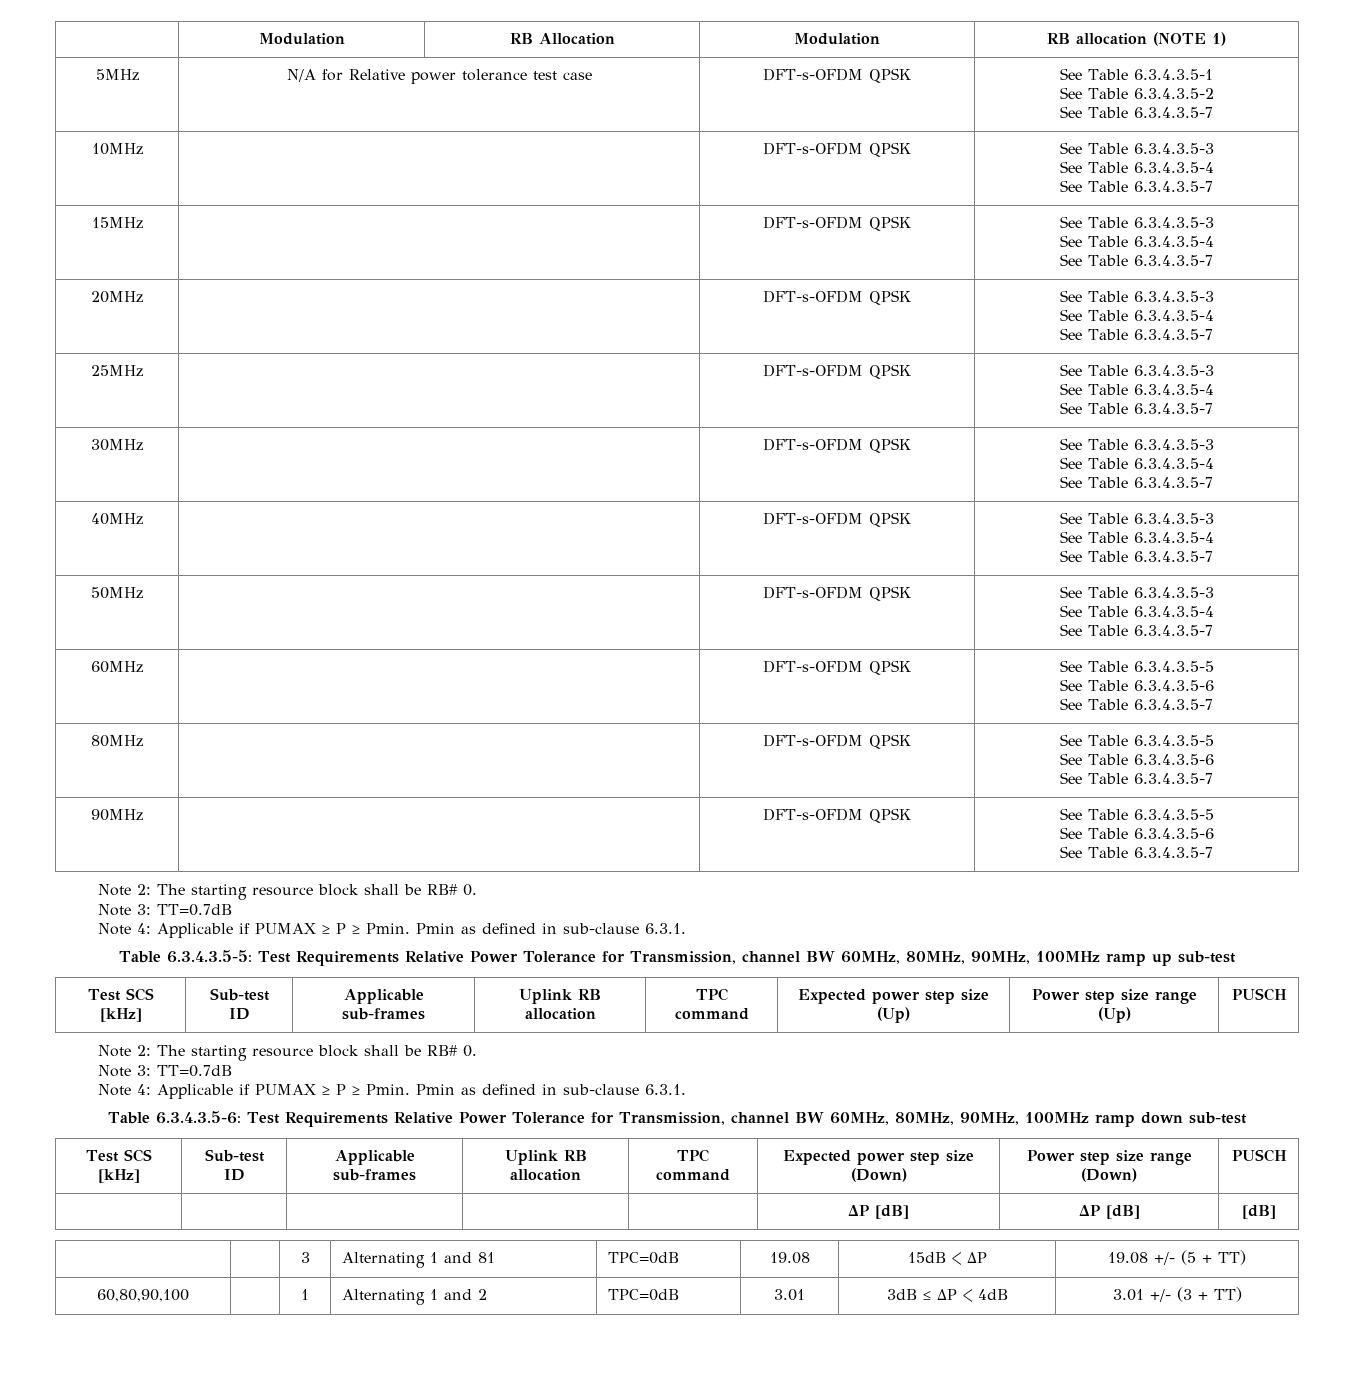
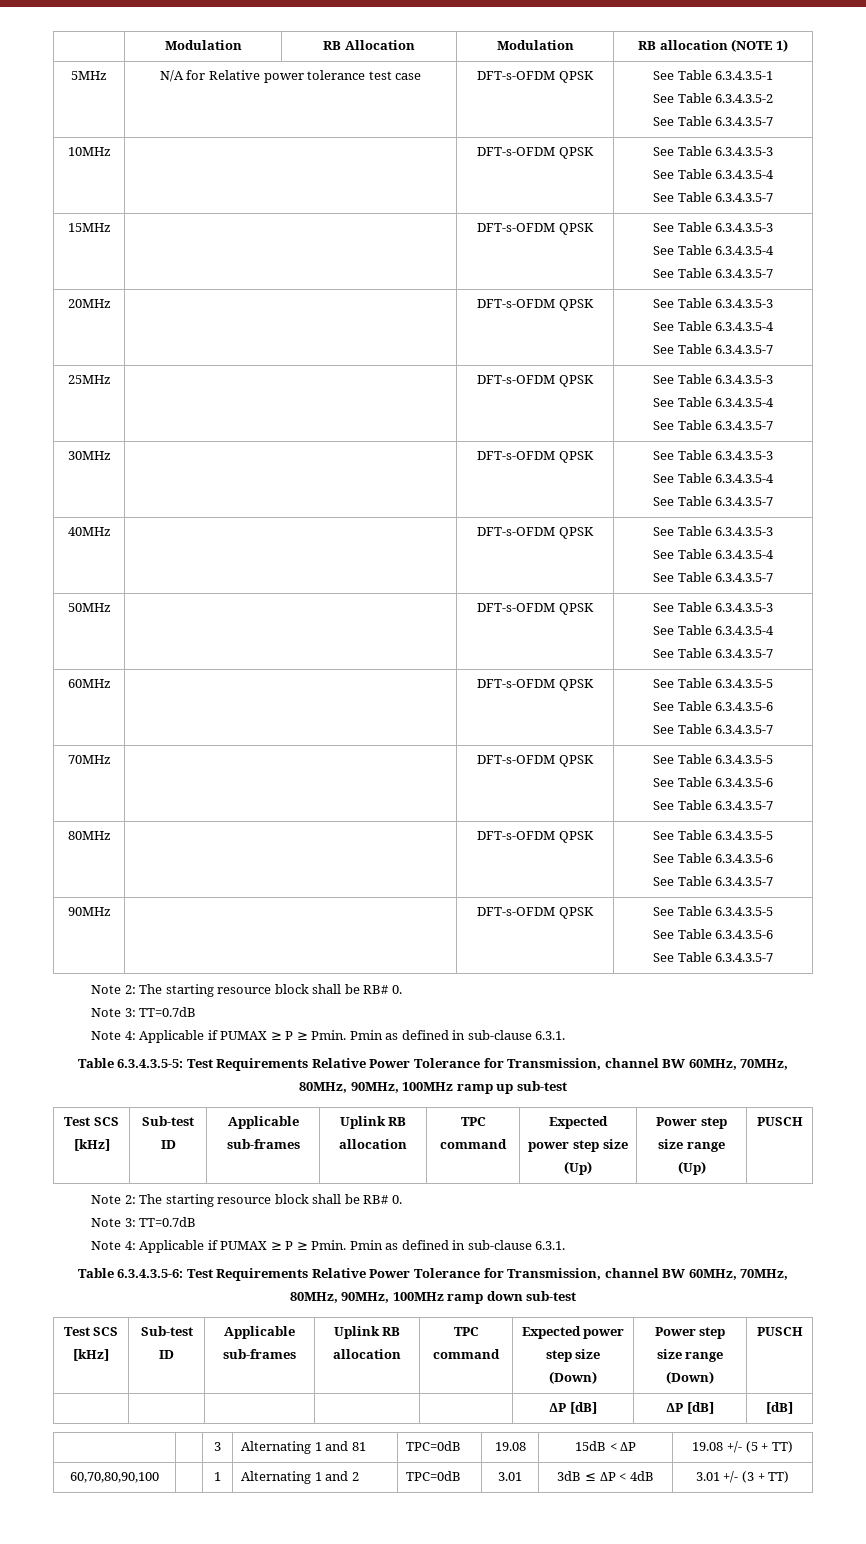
(1213, 704) none -> [67,755,111,764] [477,755,594,767] [652,754,774,764] [652,777,774,787] [652,800,774,810] // 70MHz | | DFT-s-OFDM QPSK | See Table 6.3.4.3.5-5 // See Table 6.3.4.3.5-6 // See Table 6.3.4.3.5-7
(901, 957) none -> [740,1059,789,1070] 70MHz,
(890, 1118) none -> [740,1269,789,1280] 70MHz,
[97,1289,189,1302] 60,80,90,100 -> [70,1472,159,1483] 60,70,80,90,100

